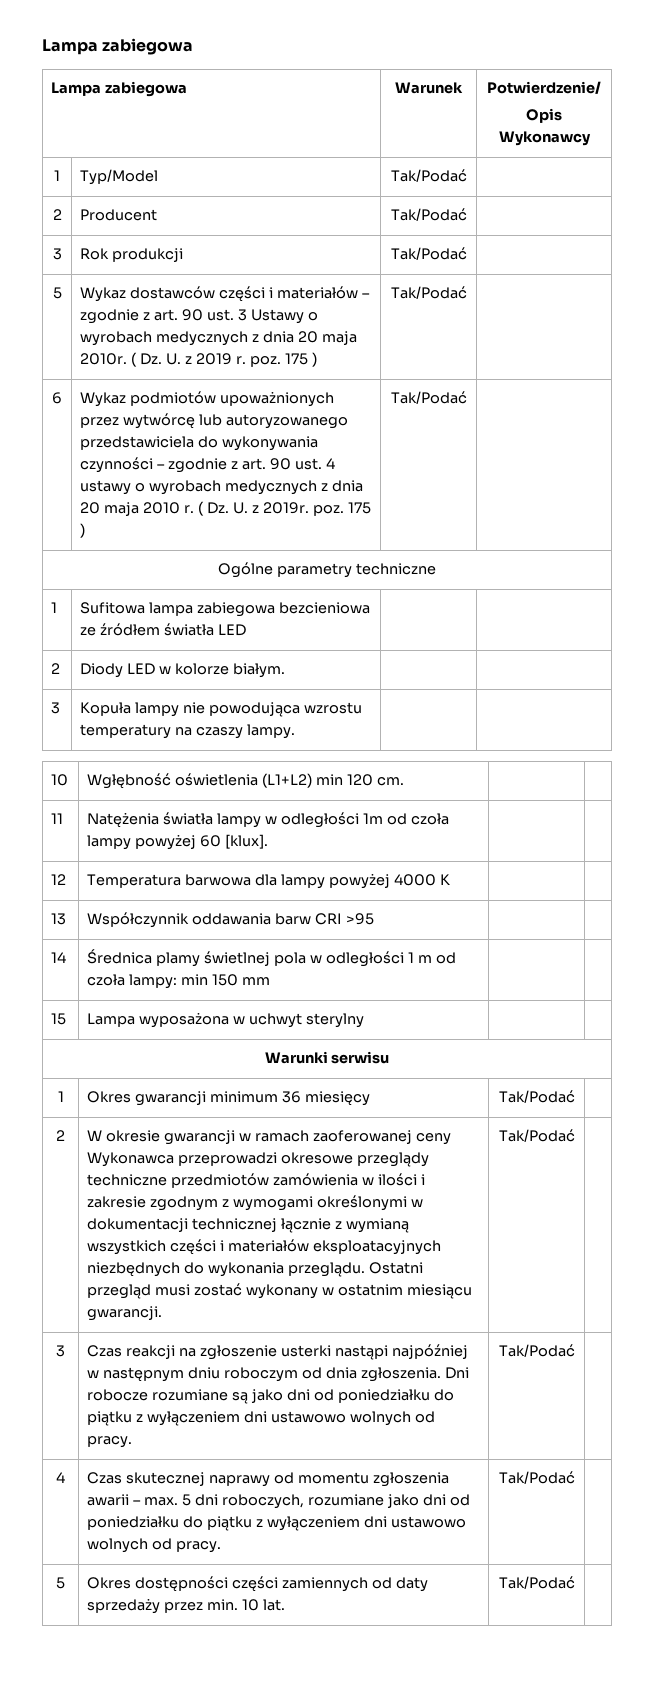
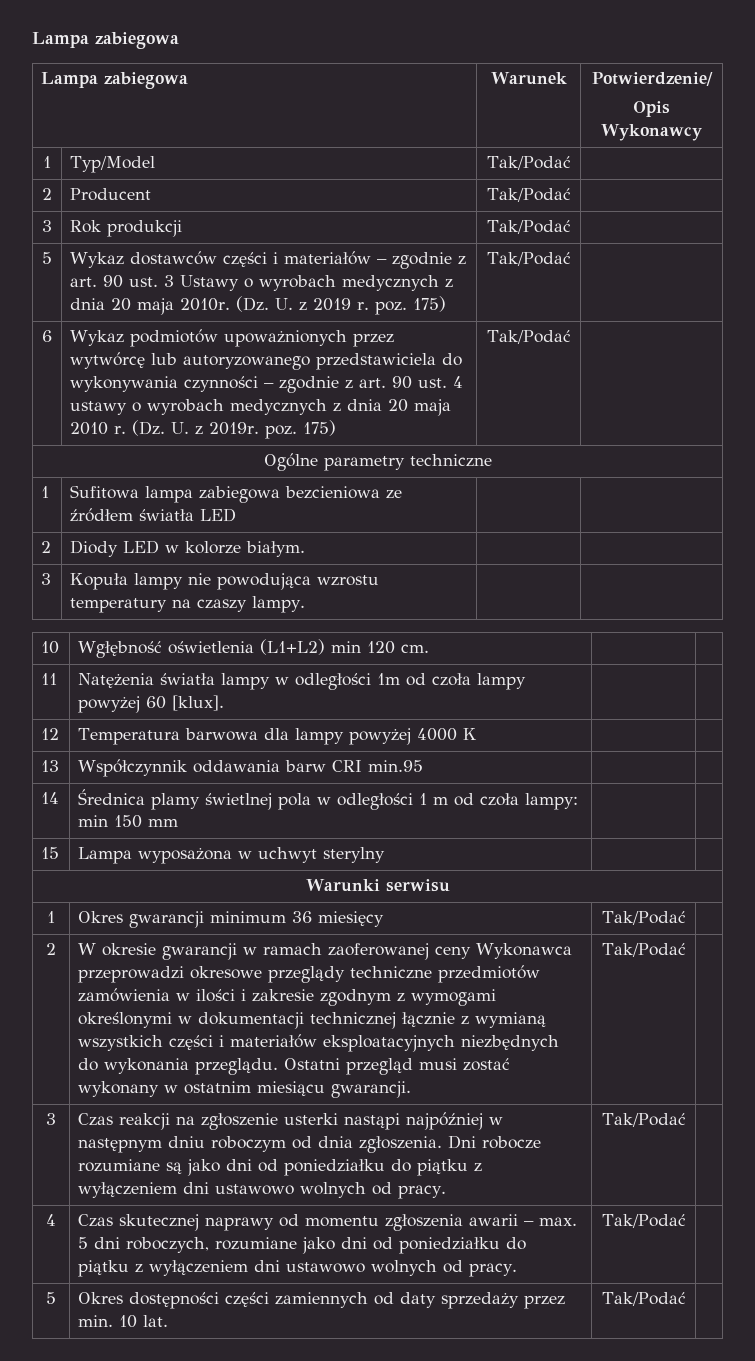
[131,352,163,367] ( Dz. -> [236,296,270,312] (Dz.
[284,352,317,367] 175 ) -> [413,296,447,312] 175)
[198,501,229,516] ( Dz. -> [132,420,166,436] (Dz.
[347,502,371,514] [80,523,86,538] 175 ) -> [303,420,337,436] 175)
[346,913,375,925] >95 -> [368,760,424,772] min.95

